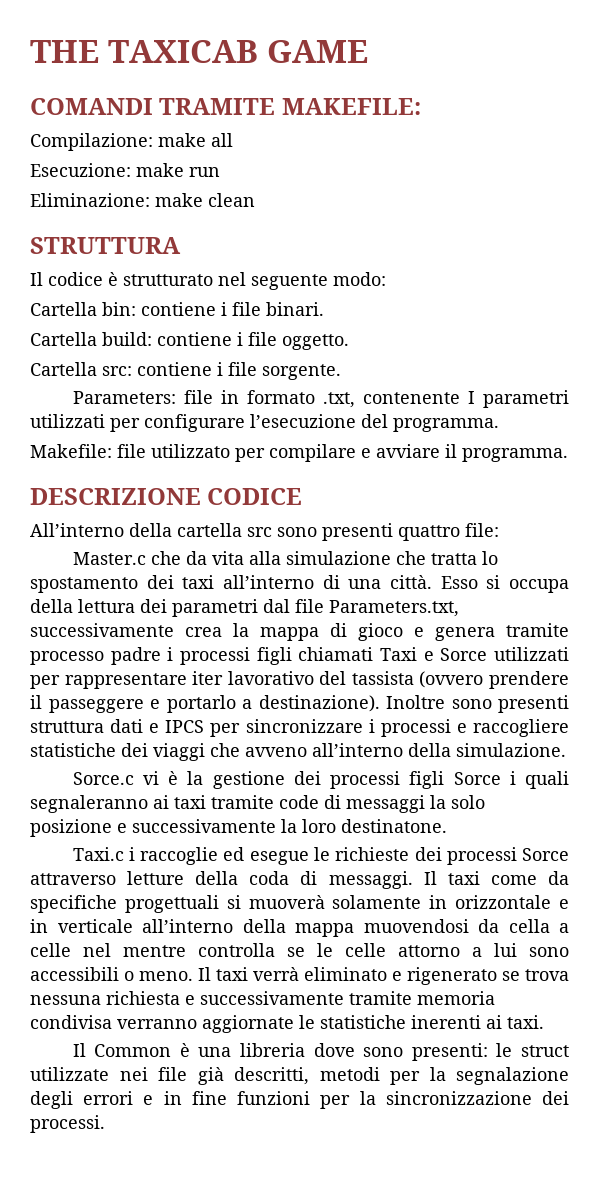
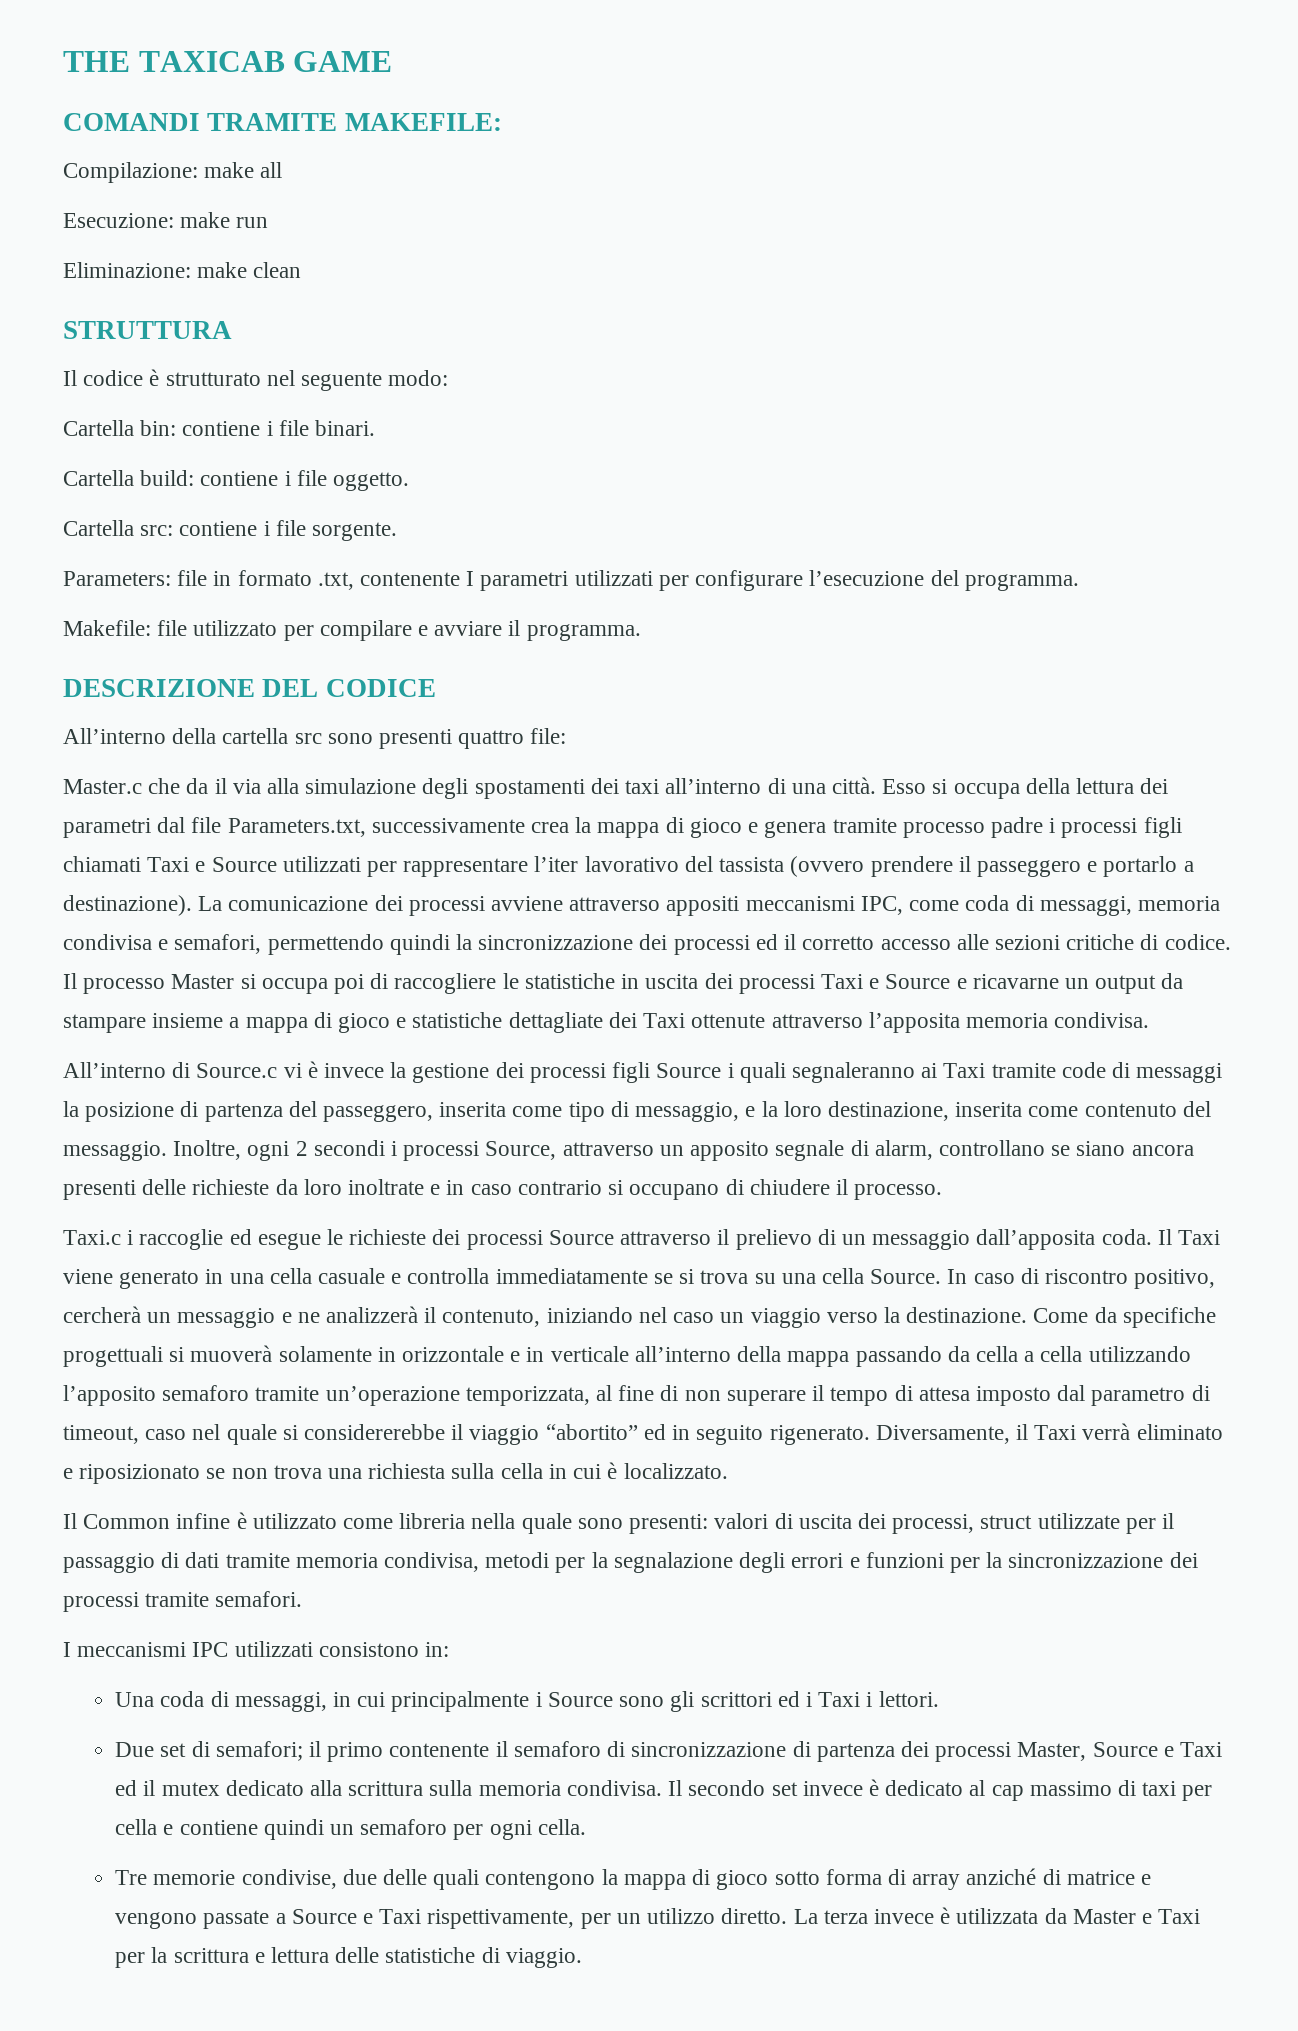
(201, 496) none -> [262,679,319,697] DEL
[211,551,498,565] [30,577,138,593] vita alla simulazione che tratta lo spostamento -> [214,778,585,799] il via alla simulazione degli spostamenti
[440,648,488,661] Sorce -> [211,857,277,872] Source
[192,671,224,685] iter -> [534,856,579,872] l’iter
[48,699,144,713] passeggere -> [976,860,1081,877] passeggero
[386,695,569,713] [30,719,569,737] [30,743,566,761] [72,772,134,785] Inoltre sono presenti struttura dati e IPCS per sincronizzare i processi e raccogliere statistiche dei viaggi che avveno all’interno della simulazione. // Sorce.c -> [198,895,1220,916] [63,934,1231,955] [63,973,1184,994] [63,1012,1150,1033] [63,1062,278,1078] La comunicazione dei processi avviene attraverso appositi meccanismi IPC, come coda di messaggi, memoria condivisa e semafori, permettendo quindi la sincronizzazione dei processi ed il corretto accesso alle sezioni critiche di codice. Il processo Master si occupa poi di raccogliere le statistiche in uscita dei processi Taxi e Source e ricavarne un output da stampare insieme a mappa di gioco e statistiche dettagliate dei Taxi ottenute attraverso l’apposita memoria condivisa. // All’interno di Source.c
(179, 778) none -> [324,1063,385,1078] invece
[453,772,501,785] Sorce -> [656,1063,722,1078] Source
[174,795,206,809] taxi -> [943,1063,986,1078] Taxi
[451,795,485,809] [30,819,447,837] solo posizione e successivamente la loro destinatone. -> [85,1101,1211,1122] [63,1140,1194,1161] [63,1179,943,1200] posizione di partenza del passeggero, inserita come tipo di messaggio, e la loro destinazione, inserita come contenuto del messaggio. Inoltre, ogni 2 secondi i processi Source, attraverso un apposito segnale di alarm, controllano se siano ancora presenti delle richieste da loro inoltrate e in caso contrario si occupano di chiudere il processo.
[522,848,570,861] [30,871,537,889] Sorce attraverso letture della coda di messaggi. Il taxi come -> [548,1229,1220,1250] [63,1268,1216,1289] [63,1306,1089,1328] Source attraverso il prelievo di un messaggio dall’apposita coda. Il Taxi viene generato in una cella casuale e controlla immediatamente se si trova su una cella Source. In caso di riscontro positivo, cercherà un messaggio e ne analizzerà il contenuto, iniziando nel caso un viaggio verso la destinazione. Come
[363,919,469,933] muovendosi -> [855,1346,942,1367] passando
[30,943,569,957] [30,967,569,985] [30,991,495,1005] [30,1015,544,1033] [72,1043,569,1061] [30,1067,309,1085] celle nel mentre controlla se le celle attorno a lui sono accessibili o meno. Il taxi verrà eliminato e rigenerato se trova nessuna richiesta e successivamente tramite memoria condivisa verranno aggiornate le statistiche inerenti ai taxi. // Il Common è una libreria dove sono presenti: le struct utilizzate nei file già descritti, -> [1040,1346,1191,1362] [63,1385,1210,1406] [63,1423,1223,1445] [63,1462,728,1484] [63,1512,1174,1534] [63,1552,480,1573] cella utilizzando l’apposito semaforo tramite un’operazione temporizzata, al fine di non superare il tempo di attesa imposto dal parametro di timeout, caso nel quale si considererebbe il viaggio “abortito” ed in seguito rigenerato. Diversamente, il Taxi verrà eliminato e riposizionato se non trova una richiesta sulla cella in cui è localizzato. // Il Common infine è utilizzato come libreria nella quale sono presenti: valori di uscita dei processi, struct utilizzate per il passaggio di dati tramite memoria condivisa,
[163,1091,227,1105] in fine -> (860, 1562) none
[30,1115,105,1133] processi. -> [63,1591,303,1612] [63,1641,450,1657] [115,1691,939,1712] [115,1741,1222,1762] [115,1779,1213,1801] [115,1819,586,1840] [115,1868,1151,1890] [115,1907,1201,1929] [115,1947,582,1968] processi tramite semafori. // I meccanismi IPC utilizzati consistono in: // Una coda di messaggi, in cui principalmente i Source sono gli scrittori ed i Taxi i lettori. // Due set di semafori; il primo contenente il semaforo di sincronizzazione di partenza dei processi Master, Source e Taxi ed il mutex dedicato alla scrittura sulla memoria condivisa. Il secondo set invece è dedicato al cap massimo di taxi per cella e contiene quindi un semaforo per ogni cella. // Tre memorie condivise, due delle quali contengono la mappa di gioco sotto forma di array anziché di matrice e vengono passate a Source e Taxi rispettivamente, per un utilizzo diretto. La terza invece è utilizzata da Master e Taxi per la scrittura e lettura delle statistiche di viaggio.

